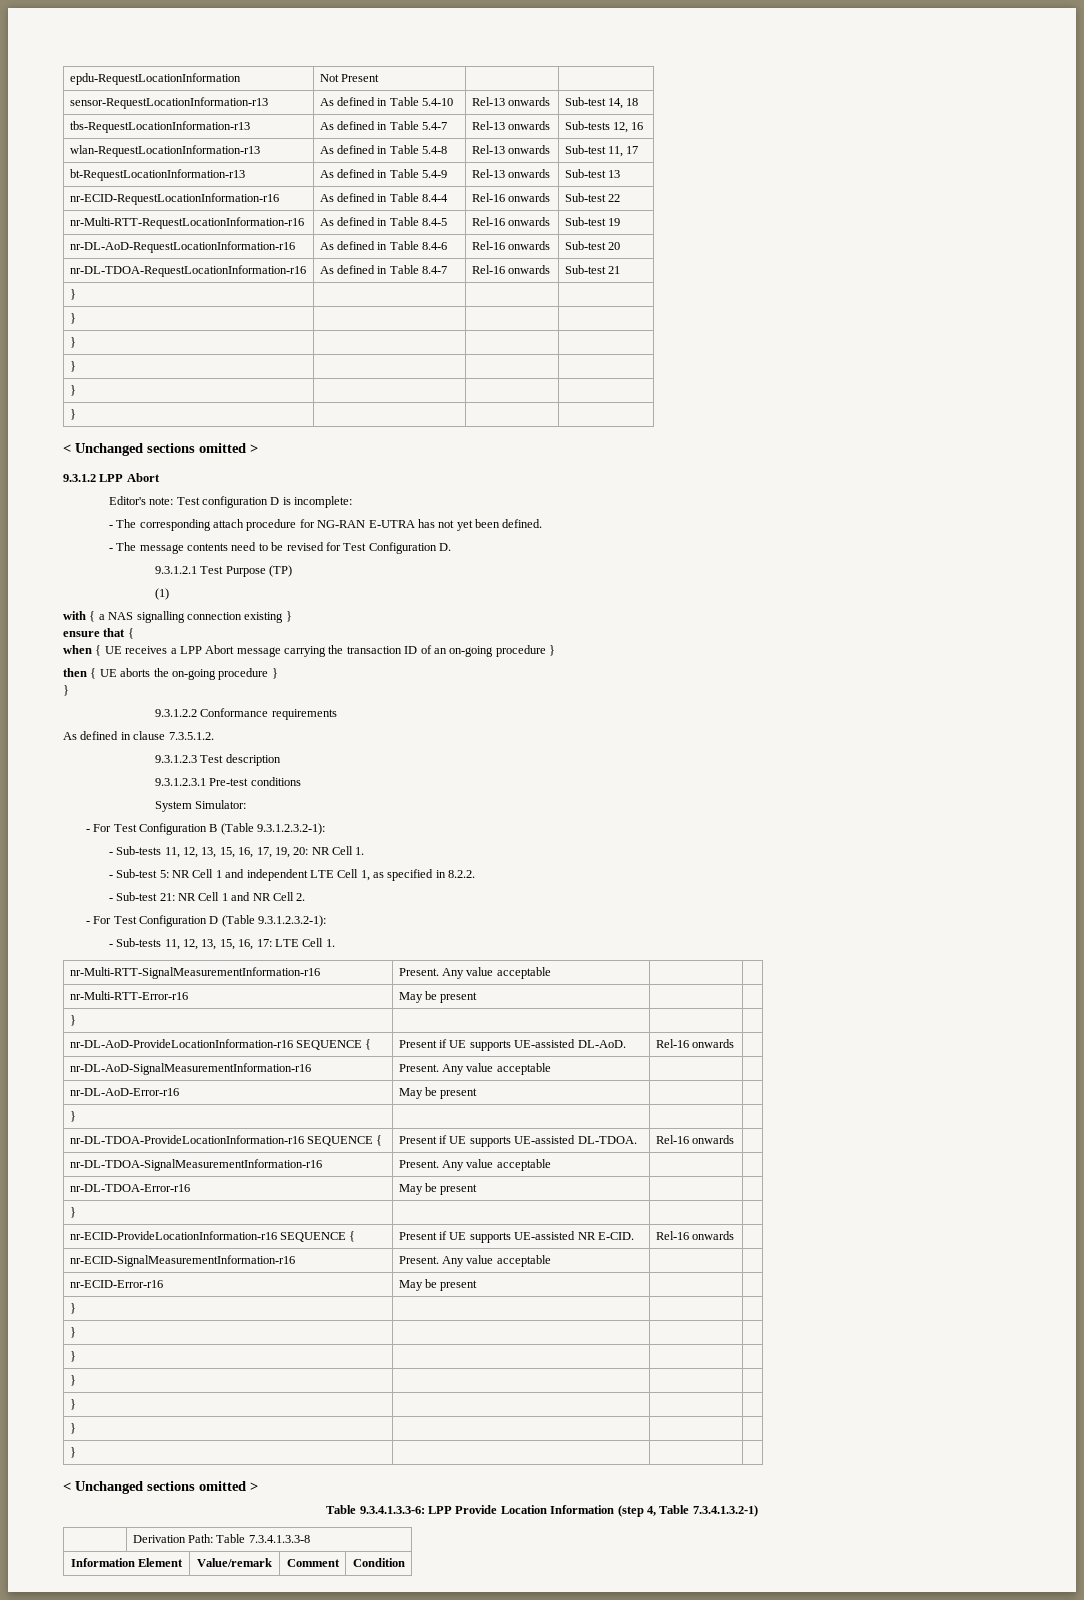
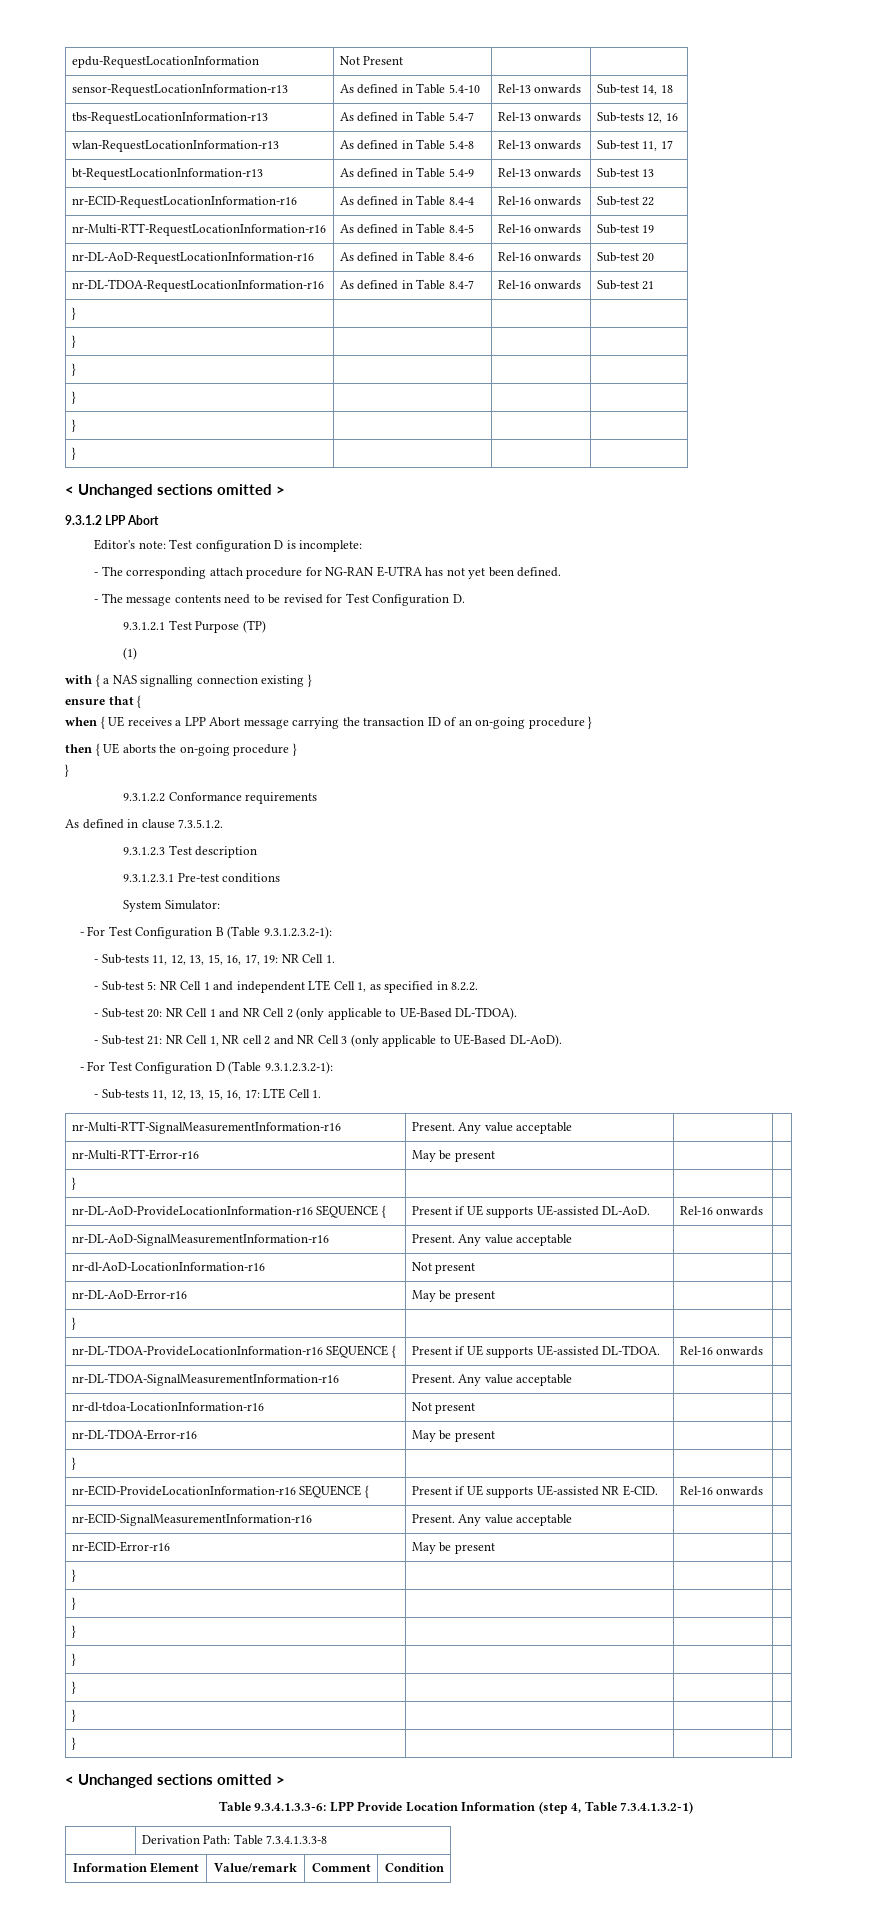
[274,847,309,858] 19, 20: -> [263,955,279,963] 19:
[159,893,175,901] 21: -> [147,1009,163,1018] 20:
[296,893,306,901] 2. -> [286,1007,518,1020] [94,1034,562,1047] 2 (only applicable to UE-Based DL-TDOA). // - Sub-test 21: NR Cell 1, NR cell 2 and NR Cell 3 (only applicable to UE-Based DL-AoD).
(551, 1069) none -> [71,1262,265,1272] [411,1262,476,1274] // nr-dl-AoD-LocationInformation-r16 | Not present | |
(551, 1165) none -> [71,1402,264,1412] [411,1402,476,1414] // nr-dl-tdoa-LocationInformation-r16 | Not present | |

